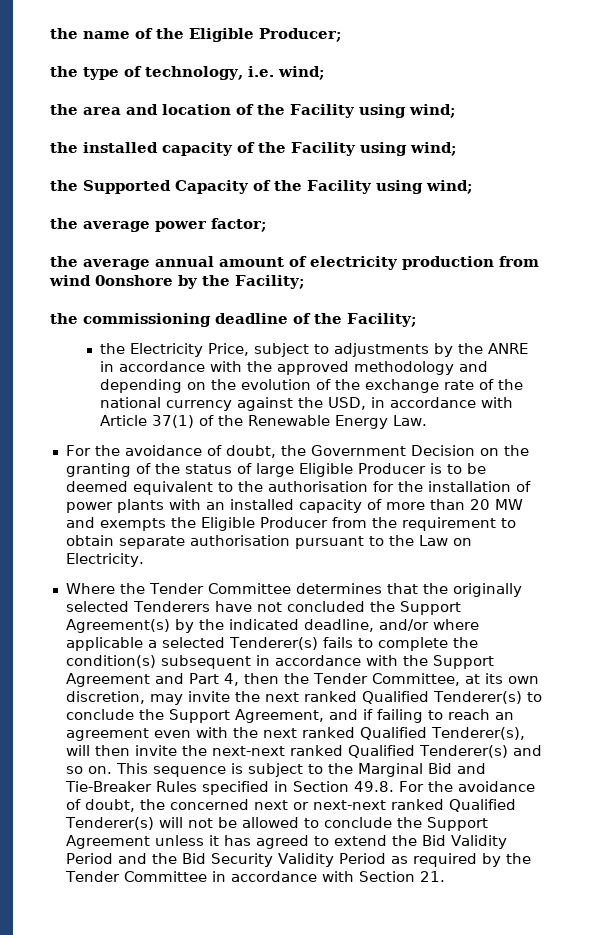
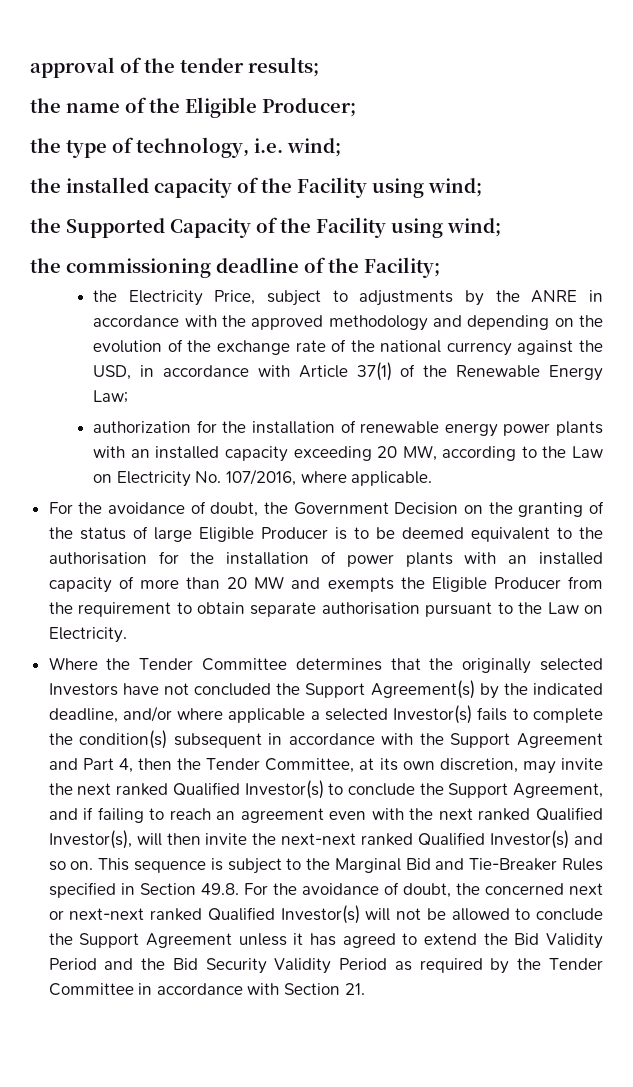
(50, 33) none -> [30,57,319,78] approval of the tender results; //
[50,104,456,118] // the area and location of the Facility using wind; -> (341, 147) none
[50,218,267,232] [50,256,539,270] [49,275,305,289] // the average power factor; // the average annual amount of electricity production from wind 0onshore by the Facility; -> (501, 227) none
[393,415,428,426] Law. -> [93,390,129,403] [93,420,603,437] [93,445,603,462] [93,469,433,487] Law; // authorization for the installation of renewable energy power plants with an installed capacity exceeding 20 MW, according to the Law on Electricity No. 107/2016, where applicable.
[132,601,210,612] Tenderers -> [48,683,118,696] Investors
[228,637,318,650] Tenderer(s) -> [393,705,473,724] Investor(s)
[432,691,522,704] Tenderer(s) -> [244,780,324,799] Investor(s)
[430,727,525,740] Tenderer(s), -> [48,830,132,849] Investor(s),
[418,745,508,758] Tenderer(s) -> [490,830,570,849] Investor(s)
[64,817,154,830] Tenderer(s) -> [280,905,360,924] Investor(s)

